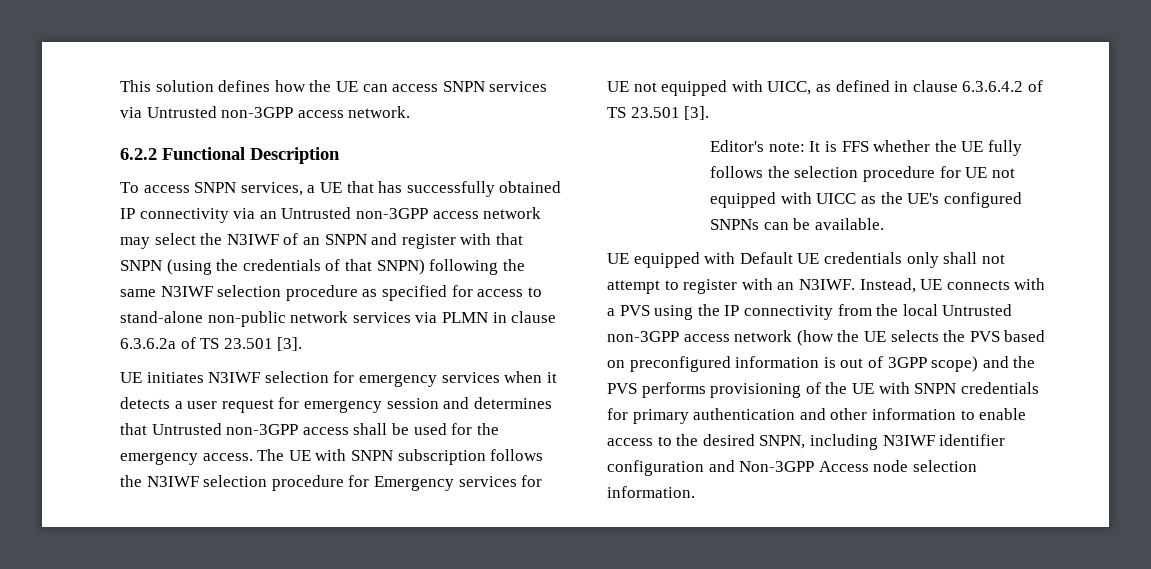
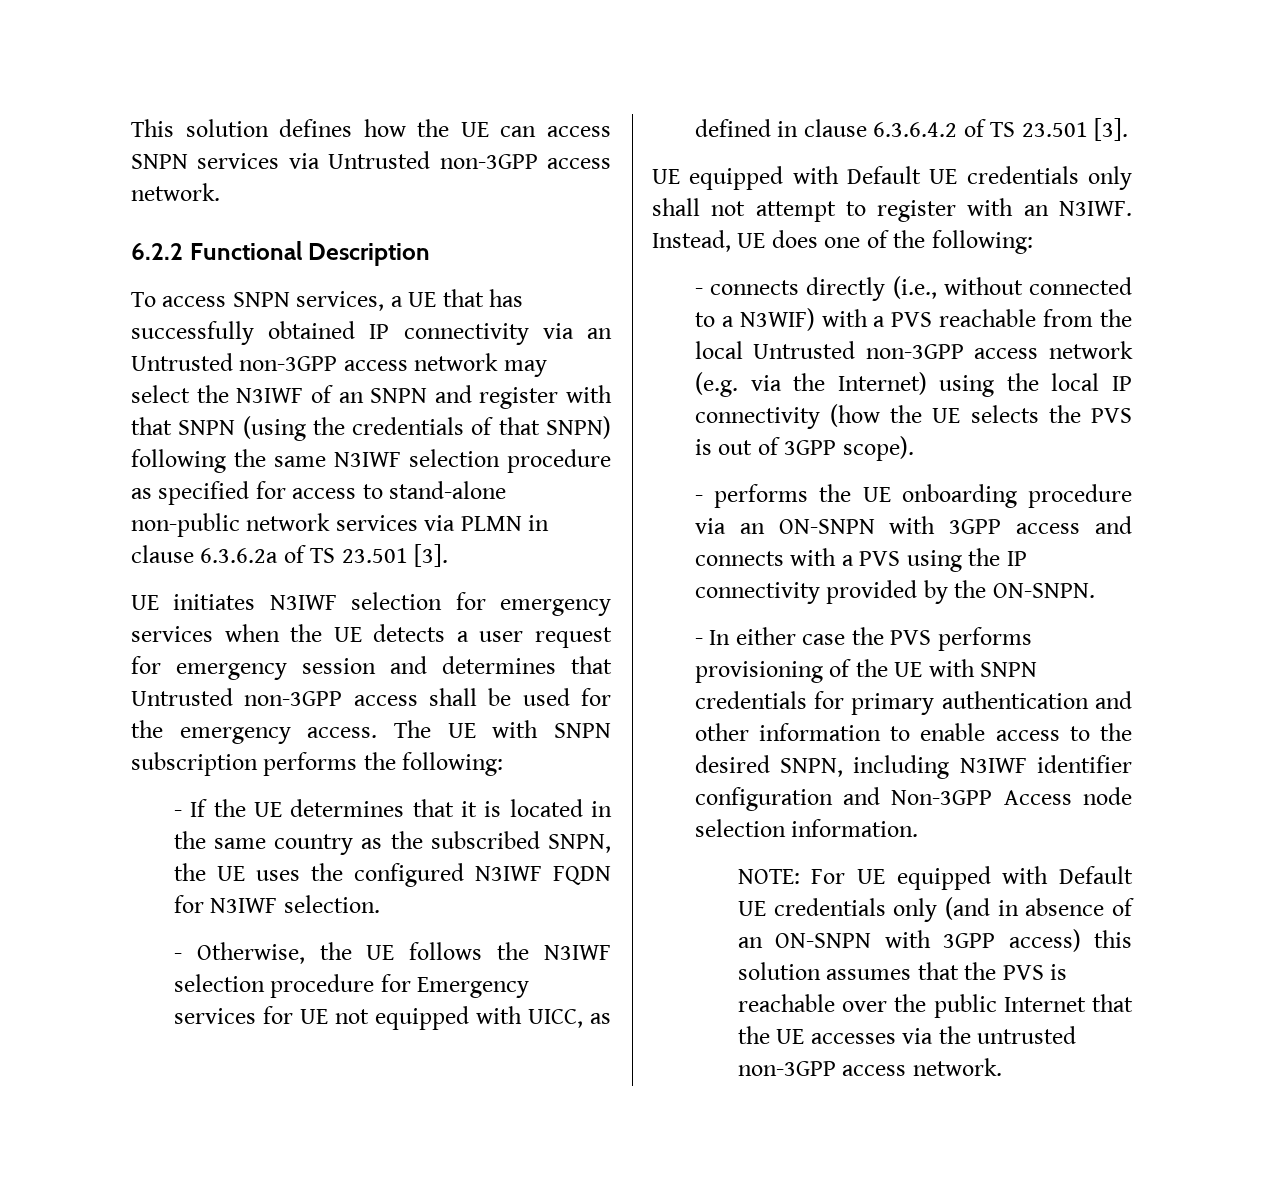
[546,372,557,383] it -> [290,624,362,642] the UE
(486, 457) none -> [263,752,504,776] [173,799,612,817] [173,831,611,855] [173,863,611,887] [173,895,380,913] [173,942,395,964] performs the following: // - If the UE determines that it is located in the same country as the subscribed SNPN, the UE uses the configured N3IWF FQDN for N3IWF selection. // - Otherwise, the UE
[710,140,1023,156] [710,166,1015,182] [710,192,1022,208] [710,218,885,230] // Editor's note: It is FFS whether the UE fully follows the selection procedure for UE not equipped with UICC as the UE's configured SNPNs can be available. -> (1129, 129) none
(943, 284) none -> [771,230,1033,254] [694,276,1132,301] [694,308,1132,331] [694,341,1133,359] [694,372,1132,397] [694,404,1132,429] [694,436,914,461] [694,484,1132,508] [694,516,1132,534] does one of the following: // - connects directly (i.e., without connected to a N3WIF) with a PVS reachable from the local Untrusted non-3GPP access network (e.g. via the Internet) using the local IP connectivity (how the UE selects the PVS is out of 3GPP scope). // - performs the UE onboarding procedure via an ON-SNPN with 3GPP access and
[837,304,1013,316] [607,330,1046,346] [607,356,1009,372] from the local Untrusted non-3GPP access network (how the UE selects the PVS based on preconfigured information is out of 3GPP scope) and -> [826,580,1095,604] [694,627,846,645] provided by the ON-SNPN. // - In either case
(695, 492) none -> [737,866,1133,890] [737,897,1134,922] [737,929,1132,952] [737,962,1068,980] [737,994,1133,1018] [737,1026,1077,1044] [737,1058,1002,1076] // NOTE: For UE equipped with Default UE credentials only (and in absence of an ON-SNPN with 3GPP access) this solution assumes that the PVS is reachable over the public Internet that the UE accesses via the untrusted non-3GPP access network.

